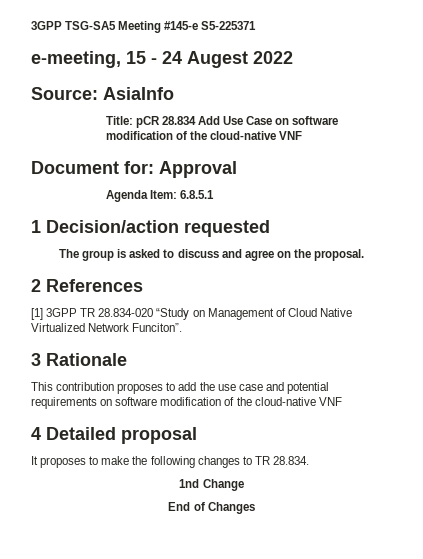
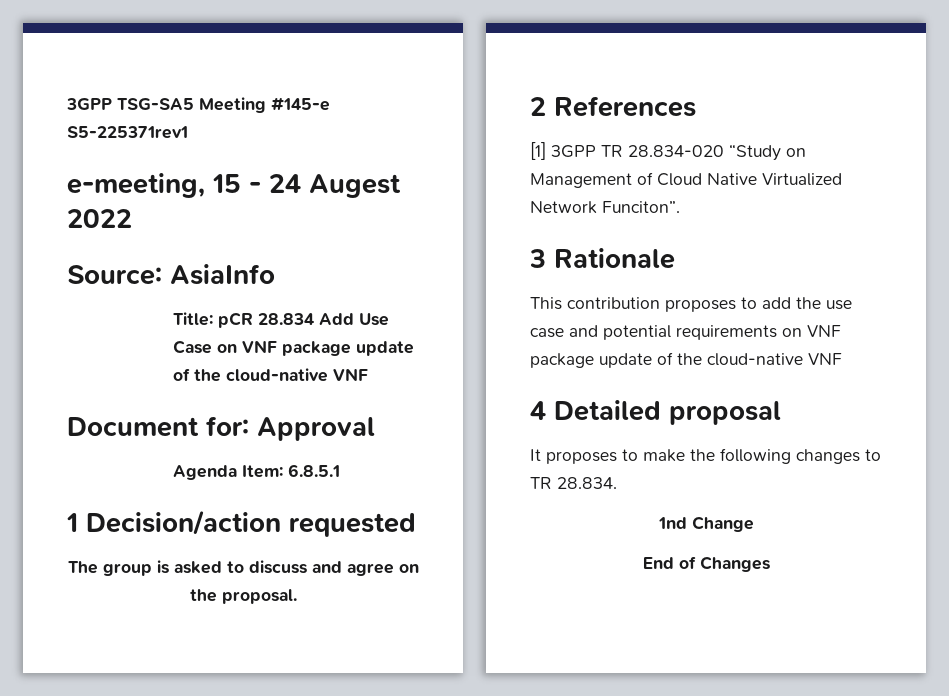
[201,21,257,30] S5-225371 -> [67,126,188,139] S5-225371rev1
[292,116,339,125] [105,131,173,140] software modification -> [241,340,414,356] VNF package update
[115,397,222,406] software modification -> [807,325,841,337] [530,353,652,368] VNF package update

